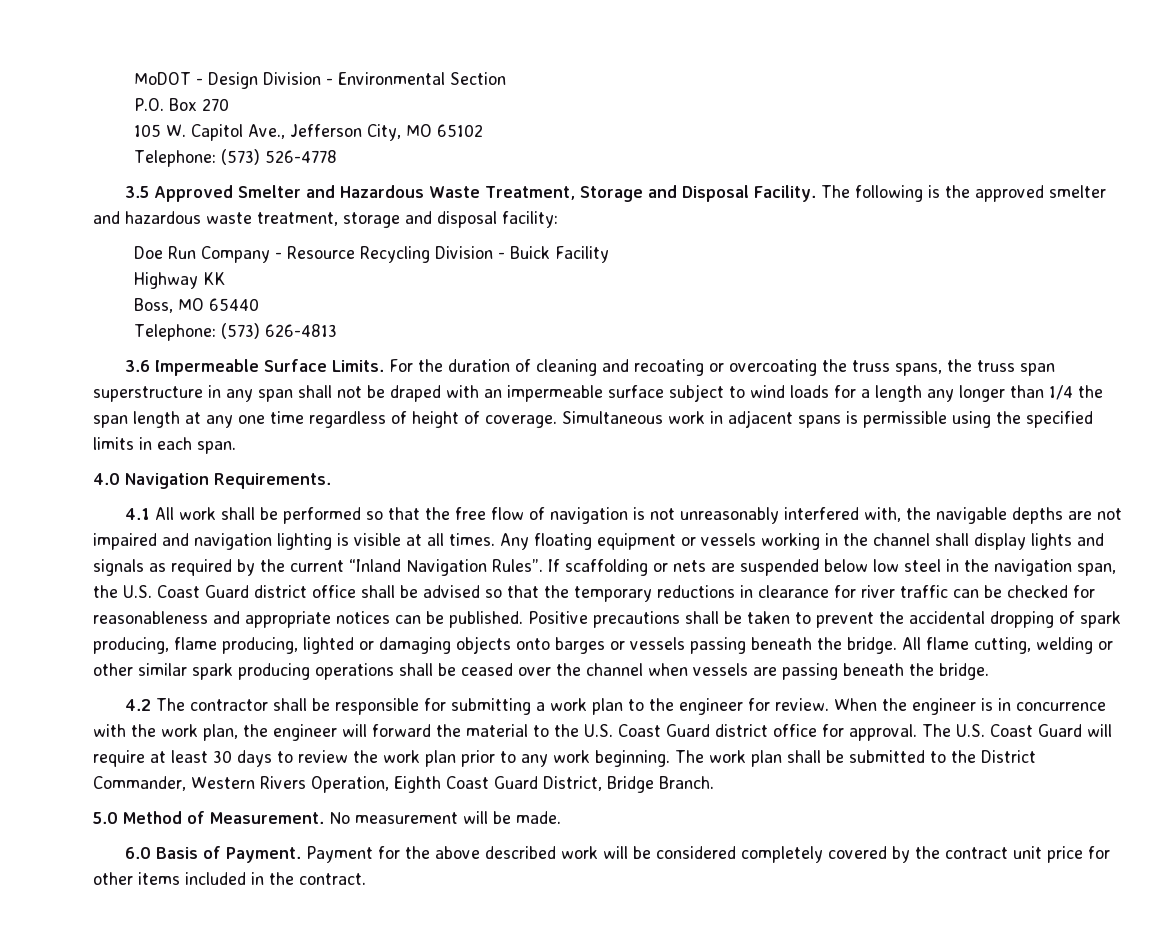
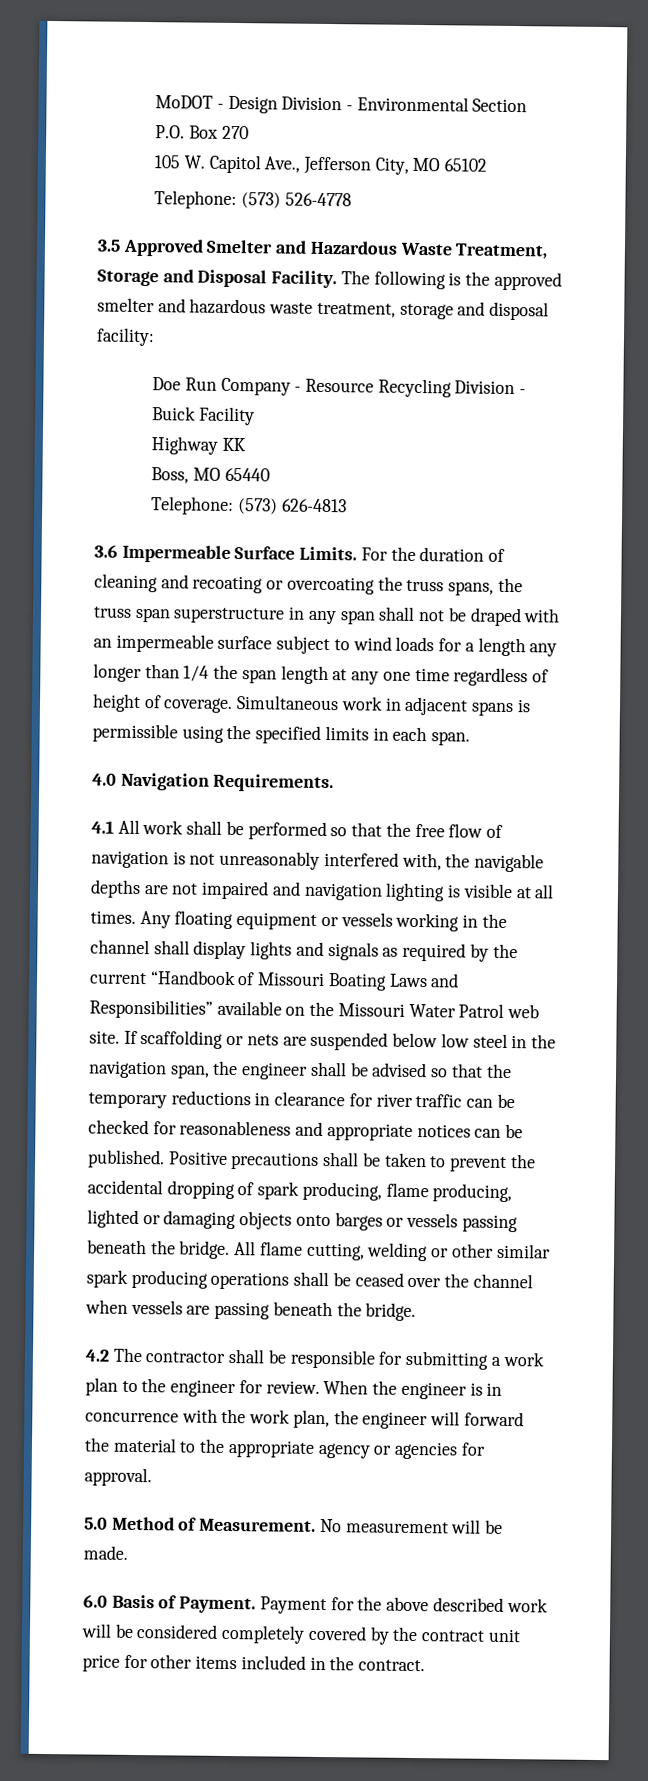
[349,559,543,576] “Inland Navigation Rules”. -> [149,970,460,991] [89,999,540,1019] [89,1030,120,1044] “Handbook of Missouri Boating Laws and Responsibilities” available on the Missouri Water Patrol web site.
[123,585,356,598] U.S. Coast Guard district office -> [241,1062,309,1080] engineer
[584,724,1112,741] [93,750,1036,767] [93,776,714,793] U.S. Coast Guard district office for approval. The U.S. Coast Guard will require at least 30 days to review the work plan prior to any work beginning. The work plan shall be submitted to the District Commander, Western Rivers Operation, Eighth Coast Guard District, Bridge Branch. -> [227,1439,486,1460] [84,1467,152,1487] appropriate agency or agencies for approval.

